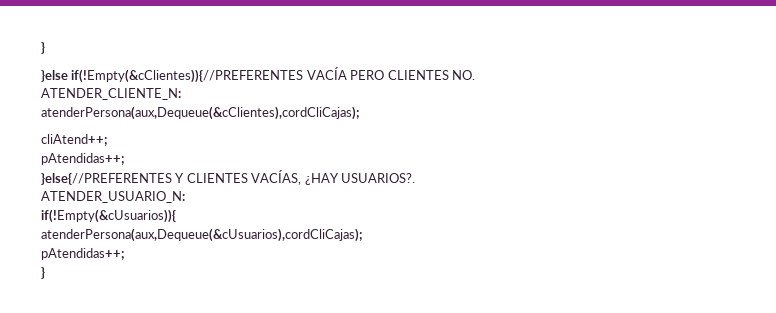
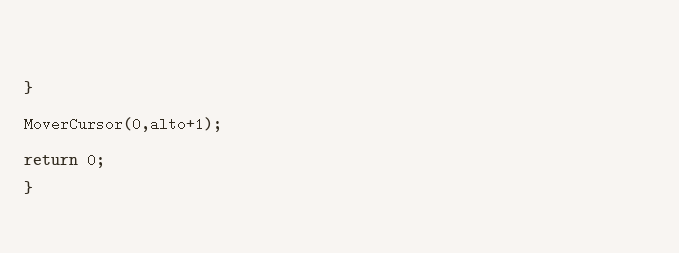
[41,67,475,83] [41,88,181,100] [41,106,360,120] [41,134,108,146] [41,153,125,165] [41,170,415,185] [41,191,185,203] [41,209,176,223] [41,228,363,242] [41,248,125,260] }else if(!Empty(&cClientes)){//PREFERENTES VACÍA PERO CLIENTES NO. // ATENDER_CLIENTE_N: // atenderPersona(aux,Dequeue(&cClientes),cordCliCajas); // cliAtend++; // pAtendidas++; // }else{//PREFERENTES Y CLIENTES VACÍAS, ¿HAY USUARIOS?. // ATENDER_USUARIO_N: // if(!Empty(&cUsuarios)){ // atenderPersona(aux,Dequeue(&cUsuarios),cordCliCajas); // pAtendidas++; -> [24,117,222,132] [24,153,105,168] MoverCursor(0,alto+1); // return 0;

